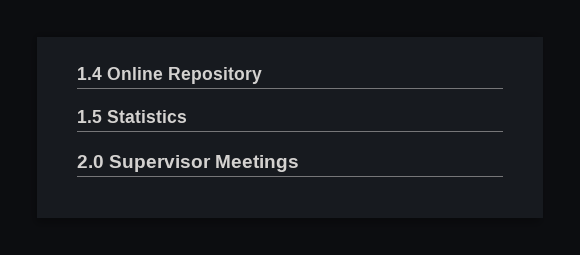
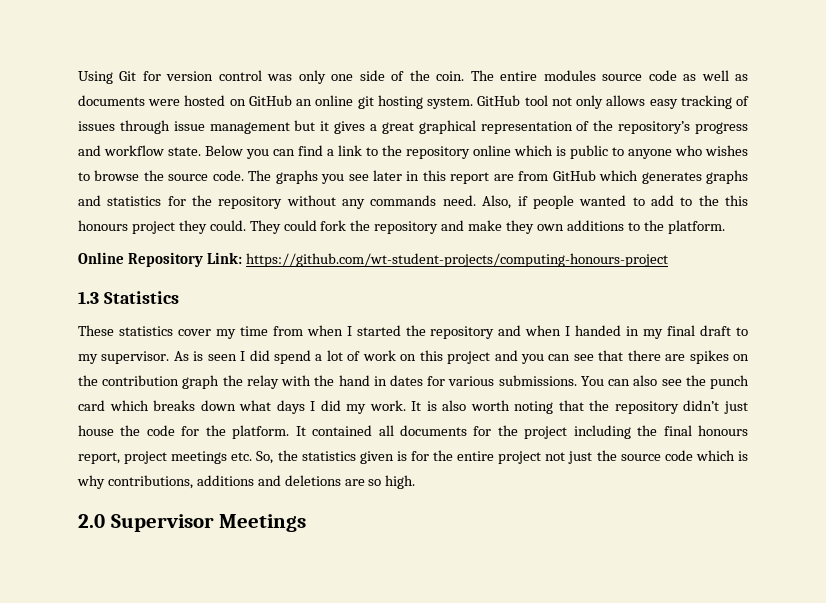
[77,67,262,84] [77,110,187,123] 1.4 Online Repository // 1.5 Statistics -> [78,70,749,84] [78,95,750,109] [78,120,748,134] [78,145,748,159] [78,170,749,184] [78,195,749,209] [78,220,725,234] [78,252,668,267] [78,291,179,304] [78,325,749,339] [78,350,749,364] [78,375,749,389] [78,400,749,414] [78,425,748,439] [78,450,748,464] [77,475,416,489] Using Git for version control was only one side of the coin. The entire modules source code as well as documents were hosted on GitHub an online git hosting system. GitHub tool not only allows easy tracking of issues through issue management but it gives a great graphical representation of the repository’s progress and workflow state. Below you can find a link to the repository online which is public to anyone who wishes to browse the source code. The graphs you see later in this report are from GitHub which generates graphs and statistics for the repository without any commands need. Also, if people wanted to add to the this honours project they could. They could fork the repository and make they own additions to the platform. // Online Repository Link: https://github.com/wt-student-projects/computing-honours-project // 1.3 Statistics // These statistics cover my time from when I started the repository and when I handed in my final draft to my supervisor. As is seen I did spend a lot of work on this project and you can see that there are spikes on the contribution graph the relay with the hand in dates for various submissions. You can also see the punch card which breaks down what days I did my work. It is also worth noting that the repository didn’t just house the code for the platform. It contained all documents for the project including the final honours report, project meetings etc. So, the statistics given is for the entire project not just the source code which is why contributions, additions and deletions are so high.

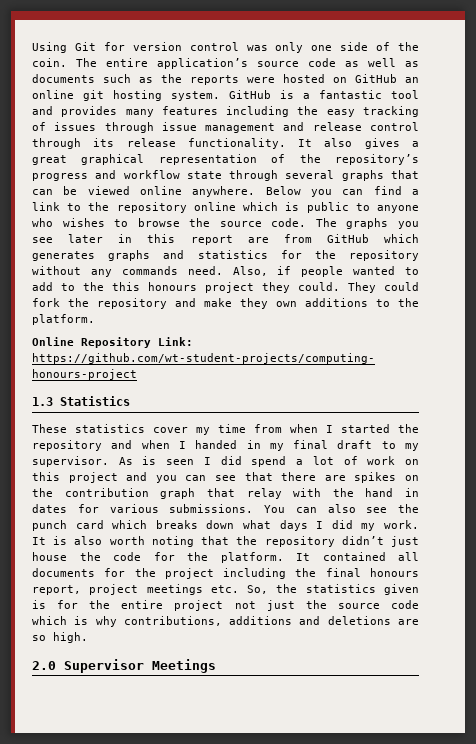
[543,70,596,81] modules -> [157,58,248,69] application’s
(145, 100) none -> [103,74,239,85] such as the reports
[524,95,646,109] tool not only allows -> [280,90,419,99] [32,106,319,117] is a fantastic tool and provides many features including the
[294,120,330,131] but it -> [283,122,419,131] [32,138,353,149] and release control through its release functionality. It also
[168,147,201,156] state. -> [186,170,419,181] [32,186,256,197] state through several graphs that can be viewed online anywhere.
[222,375,243,386] the -> [206,488,235,497] that

